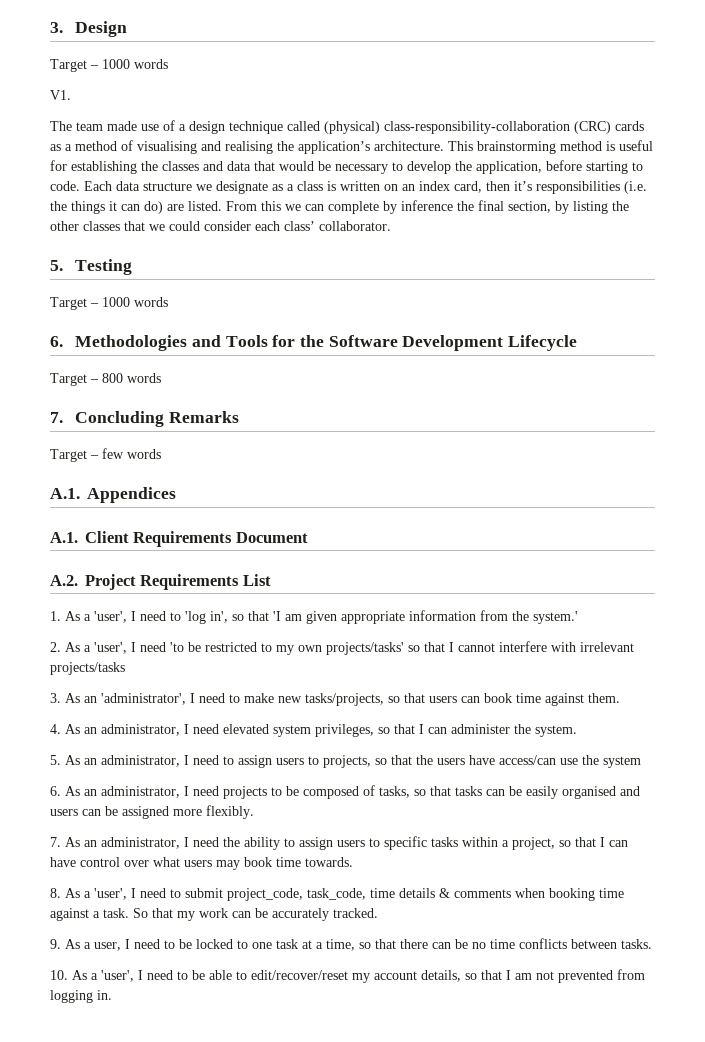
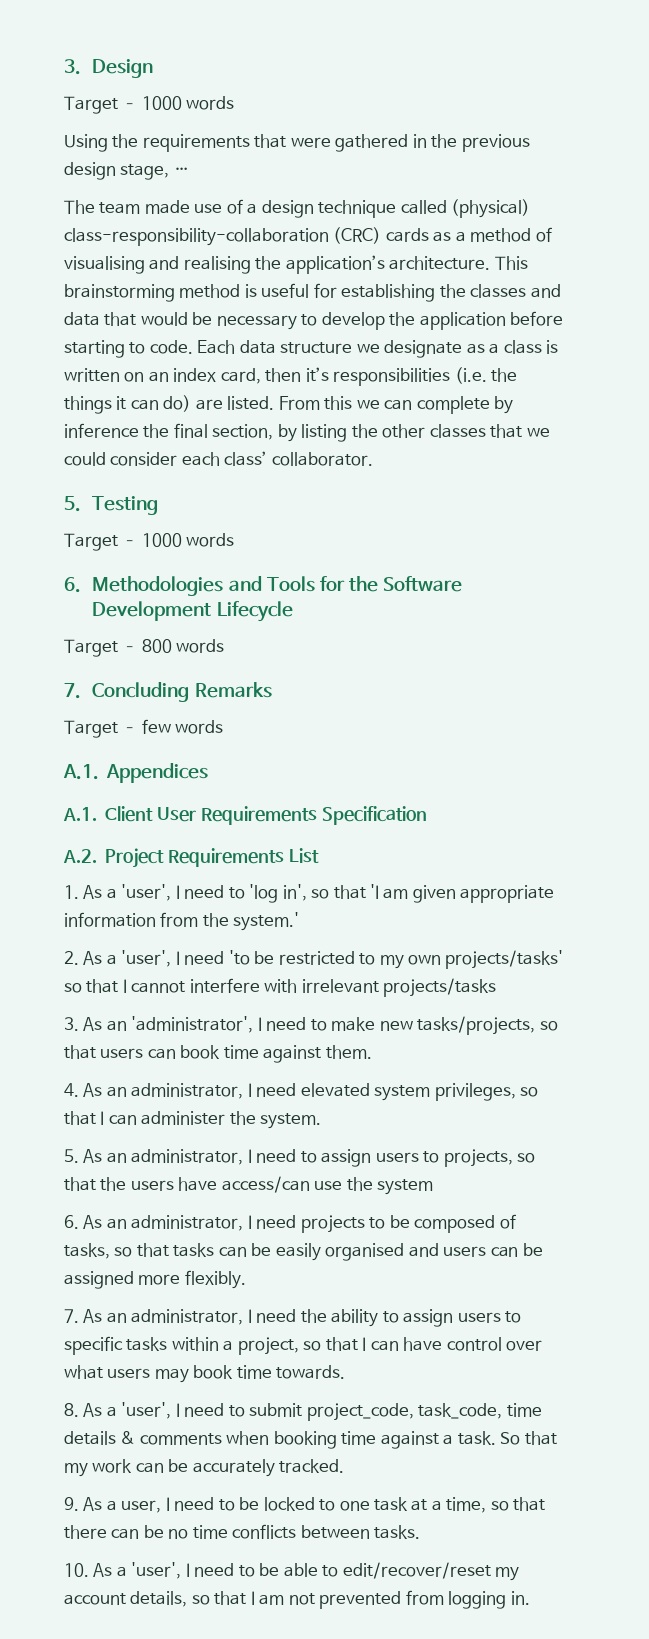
[50,90,71,100] V1. -> [64,134,530,152] [64,162,189,180] Using the requirements that were gathered in the previous design stage, …
[476,161,542,174] application, -> [419,312,506,330] application
[133,531,308,547] Requirements Document -> [157,806,427,825] User Requirements Specification

